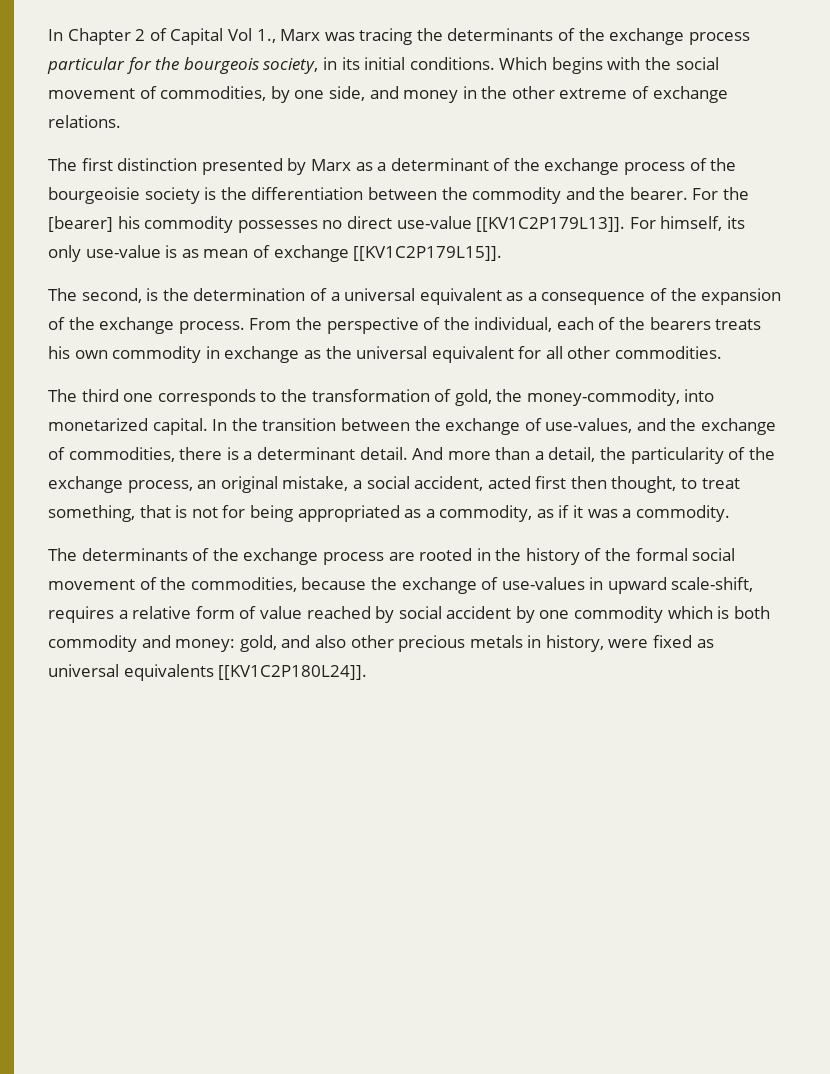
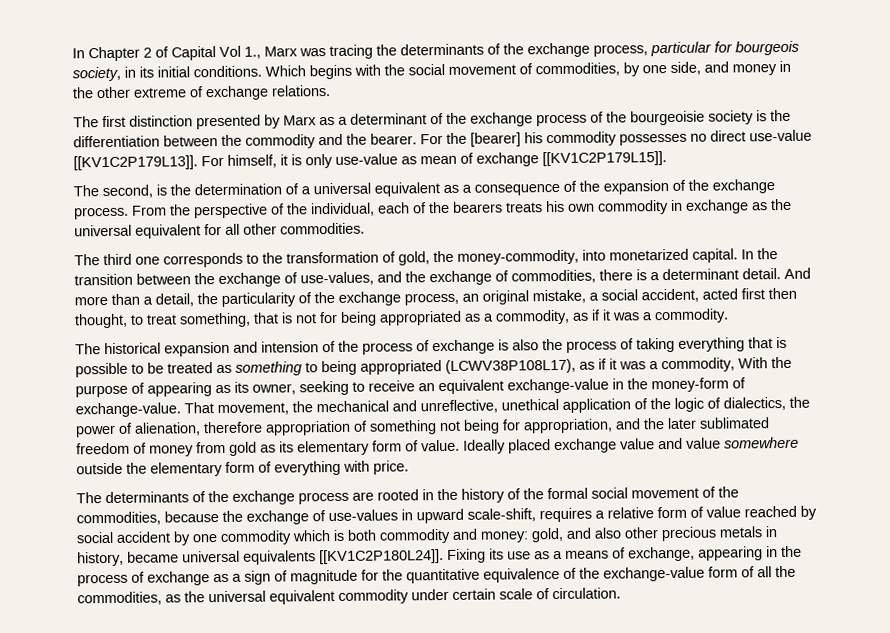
[688,32,750,45] process -> [593,44,648,57] process,
[155,57,180,70] the -> (733, 47) none
[726,216,745,229] its -> [280,154,302,166] it is
[165,245,178,258] is -> (398, 159) none
(730, 513) none -> [75,336,787,357] [75,356,792,378] [75,377,746,398] [75,396,810,418] [75,417,770,438] [76,436,799,457] [76,460,409,477] // The historical expansion and intension of the process of exchange is also the process of taking everything that is possible to be treated as something to being appropriated (LCWV38P108L17), as if it was a commodity, With the purpose of appearing as its owner, seeking to receive an equivalent exchange-value in the money-form of exchange-value. That movement, the mechanical and unreflective, unethical application of the logic of dialectics, the power of alienation, therefore appropriation of something not being for appropriation, and the later sublimated freedom of money from gold as its elementary form of value. Ideally placed exchange value and value somewhere outside the elementary form of everything with price.
[608,635,714,648] [48,664,368,681] were fixed as universal equivalents [[KV1C2P180L24]]. -> [127,545,802,565] [77,565,796,587] [77,587,621,606] became universal equivalents [[KV1C2P180L24]]. Fixing its use as a means of exchange, appearing in the process of exchange as a sign of magnitude for the quantitative equivalence of the exchange-value form of all the commodities, as the universal equivalent commodity under certain scale of circulation.

